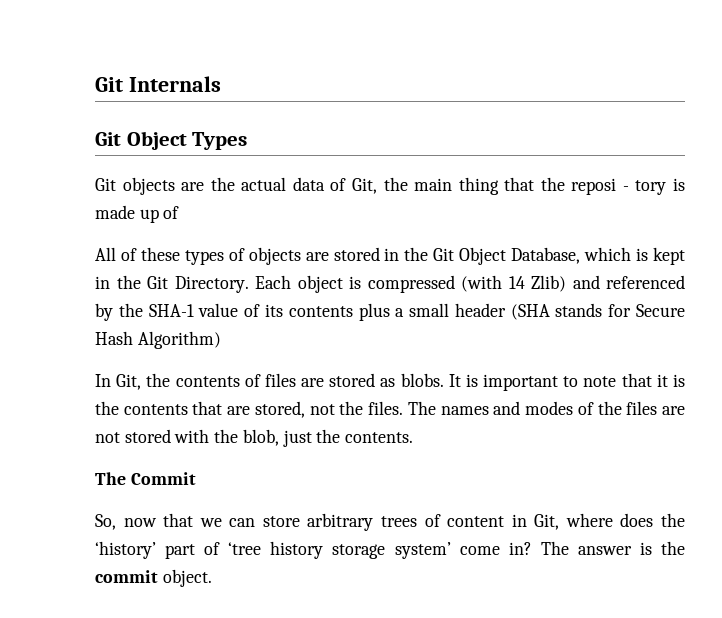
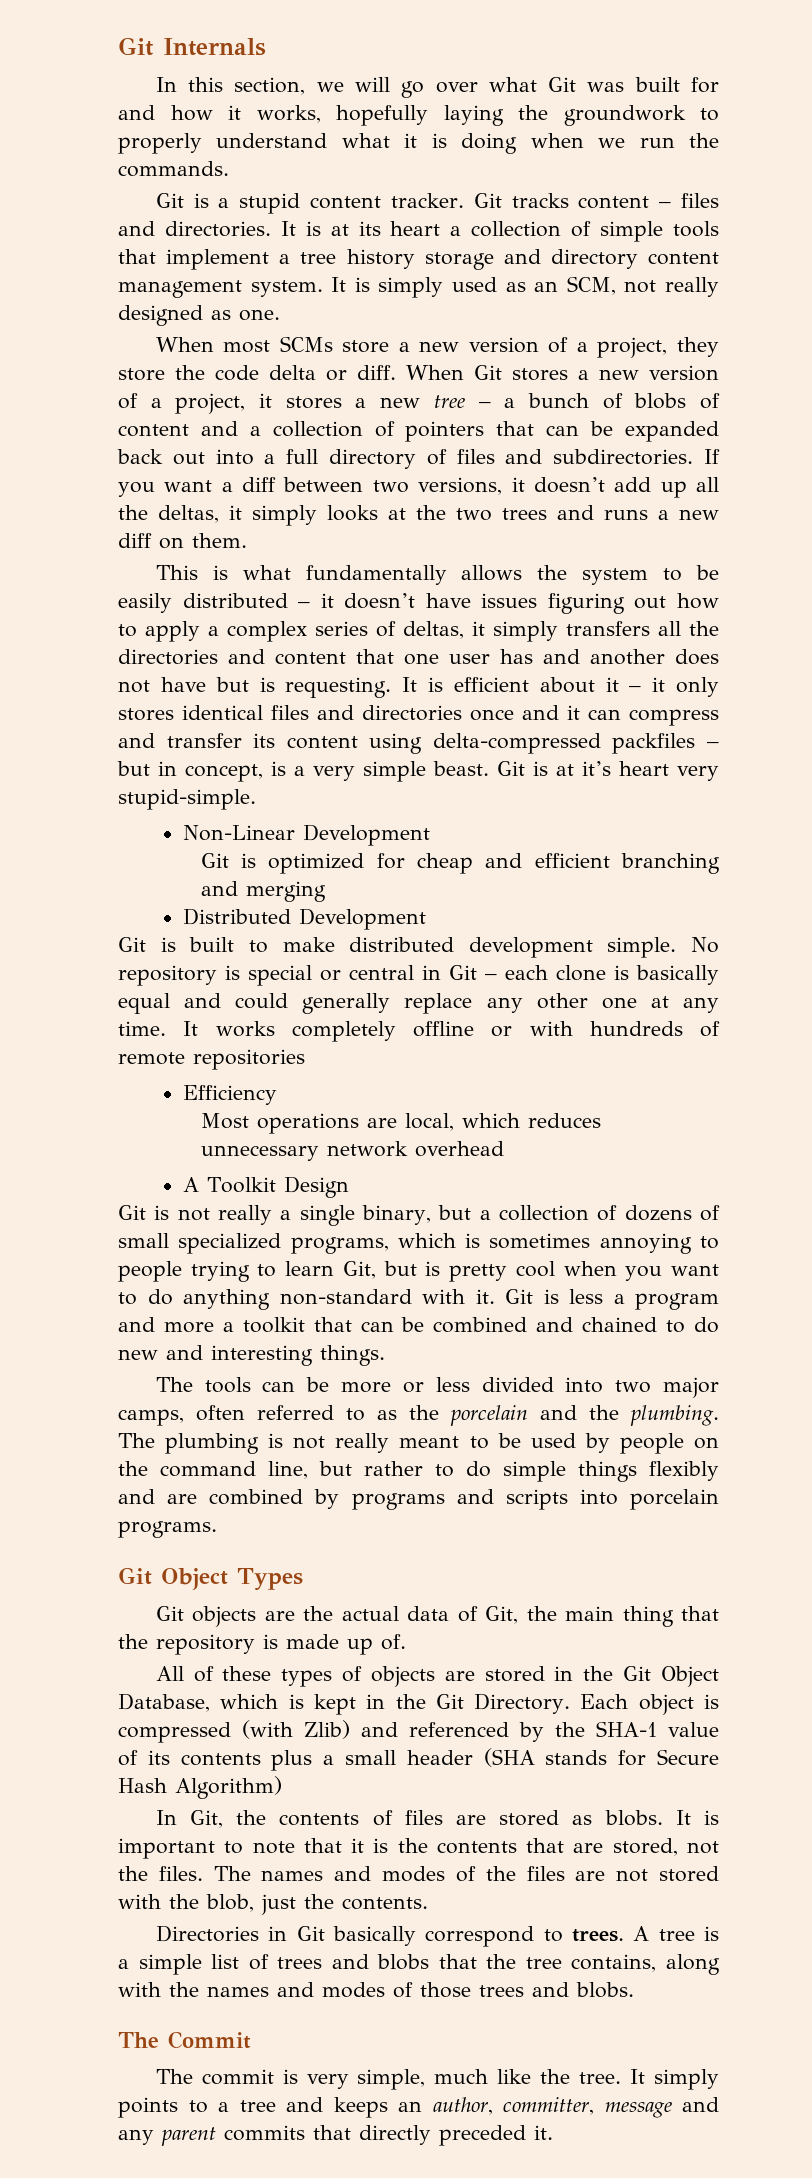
(221, 84) none -> [155,77,719,98] [118,105,719,126] [118,133,720,154] [118,161,229,177] [155,193,719,214] [118,221,720,242] [118,249,719,270] [118,276,720,298] [118,305,280,326] [155,336,719,358] [118,365,719,381] [118,393,720,414] [118,421,720,442] [117,449,720,469] [118,477,719,498] [118,505,719,526] [118,533,247,549] [155,565,719,585] [118,593,719,614] [118,621,719,642] [118,649,719,665] [118,677,719,698] [118,705,719,726] [118,733,719,754] [117,761,719,782] [118,789,256,810] [183,824,431,846] [200,853,720,874] [200,881,326,902] [183,908,427,930] [118,937,719,958] [118,965,719,986] [118,993,719,1014] [118,1021,720,1042] [118,1049,305,1070] [183,1085,278,1105] [200,1113,601,1134] [200,1141,504,1161] [183,1176,350,1198] [118,1205,720,1226] [118,1233,719,1254] [118,1261,720,1282] [118,1289,719,1310] [118,1317,719,1333] [118,1345,385,1366] [155,1377,719,1398] [118,1405,719,1426] [118,1433,719,1454] [118,1461,719,1482] [118,1489,719,1510] [118,1521,217,1538] // In this section, we will go over what Git was built for and how it works, hopefully laying the groundwork to properly understand what it is doing when we run the commands. // Git is a stupid content tracker. Git tracks content – files and directories. It is at its heart a collection of simple tools that implement a tree history storage and directory content management system. It is simply used as an SCM, not really designed as one. // When most SCMs store a new version of a project, they store the code delta or diff. When Git stores a new version of a project, it stores a new tree – a bunch of blobs of content and a collection of pointers that can be expanded back out into a full directory of files and subdirectories. If you want a diff between two versions, it doesn’t add up all the deltas, it simply looks at the two trees and runs a new diff on them. // This is what fundamentally allows the system to be easily distributed – it doesn’t have issues figuring out how to apply a complex series of deltas, it simply transfers all the directories and content that one user has and another does not have but is requesting. It is efficient about it – it only stores identical files and directories once and it can compress and transfer its content using delta-compressed packfiles – but in concept, is a very simple beast. Git is at it’s heart very stupid-simple. // Non-Linear Development // Git is optimized for cheap and efficient branching and merging // Distributed Development // Git is built to make distributed development simple. No repository is special or central in Git – each clone is basically equal and could generally replace any other one at any time. It works completely offline or with hundreds of remote repositories // Efficiency // Most operations are local, which reduces unnecessary network overhead // A Toolkit Design // Git is not really a single binary, but a collection of dozens of small specialized programs, which is sometimes annoying to people trying to learn Git, but is pretty cool when you want to do anything non-standard with it. Git is less a program and more a toolkit that can be combined and chained to do new and interesting things. // The tools can be more or less divided into two major camps, often referred to as the porcelain and the plumbing. The plumbing is not really meant to be used by people on the command line, but rather to do simple things flexibly and are combined by programs and scripts into porcelain programs.
[571,178,667,195] reposi - tory -> [156,1634,255,1655] repository
[163,206,180,219] of -> [381,1634,406,1650] of.
[508,276,525,289] 14 -> (293, 1729) none
[95,472,196,485] [95,513,685,531] [95,541,685,559] [95,569,212,587] The Commit // So, now that we can store arbitrary trees of content in Git, where does the ‘history’ part of ‘tree history storage system’ come in? The answer is the commit object. -> [155,1925,719,1947] [118,1954,720,1975] [118,1982,634,1998] [118,2031,251,2049] [155,2069,719,2090] [118,2097,719,2118] [118,2125,553,2146] Directories in Git basically correspond to trees. A tree is a simple list of trees and blobs that the tree contains, along with the names and modes of those trees and blobs. // The Commit // The commit is very simple, much like the tree. It simply points to a tree and keeps an author, committer, message and any parent commits that directly preceded it.

